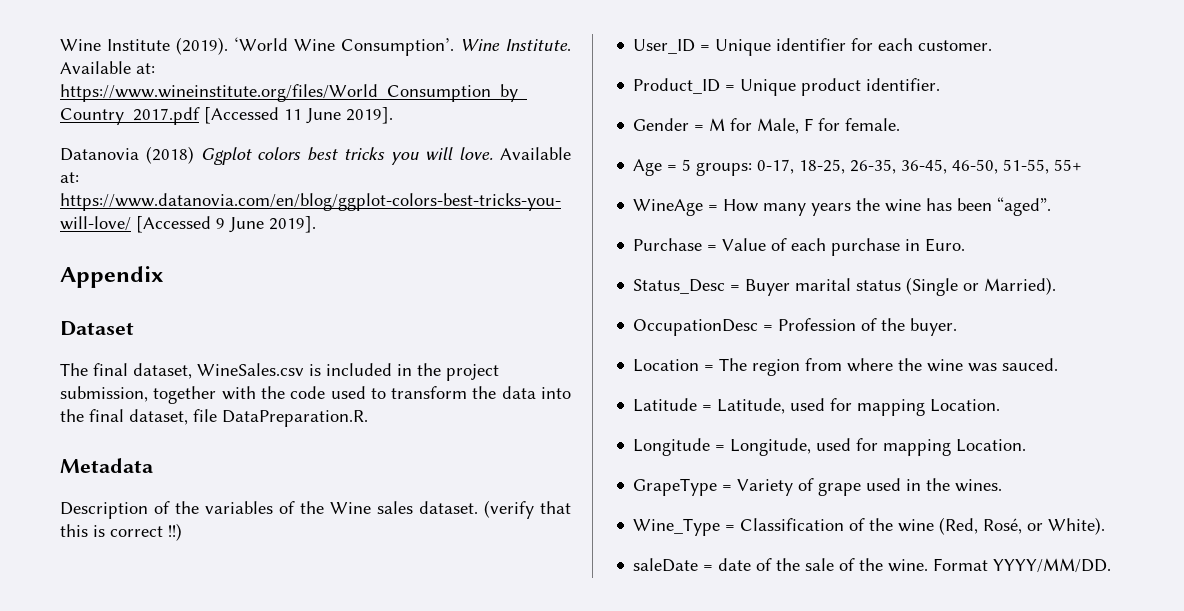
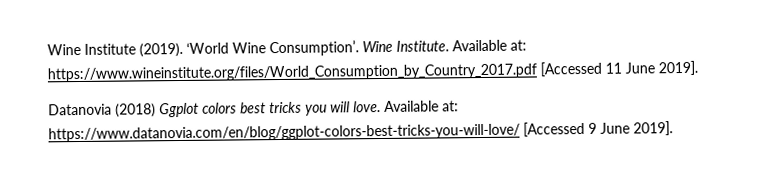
[60,266,164,288] [60,321,134,336] [60,363,499,381] [60,386,572,404] [60,409,368,427] [60,458,153,473] [60,500,571,519] [60,523,182,541] [633,38,993,56] [633,78,941,96] [633,118,901,134] [633,159,1083,176] [633,197,1052,216] [633,238,966,256] [633,277,1057,296] [633,318,958,336] [633,358,1059,376] [633,398,1001,416] [633,438,1027,456] [633,478,1003,496] [633,517,1106,536] [633,558,1112,573] // Appendix // Dataset // The final dataset, WineSales.csv is included in the project submission, together with the code used to transform the data into the final dataset, file DataPreparation.R. // Metadata // Description of the variables of the Wine sales dataset. (verify that this is correct !!) // User_ID = Unique identifier for each customer. // Product_ID = Unique product identifier. // Gender = M for Male, F for female. // Age = 5 groups: 0-17, 18-25, 26-35, 36-45, 46-50, 51-55, 55+ // WineAge = How many years the wine has been “aged”. // Purchase = Value of each purchase in Euro. // Status_Desc = Buyer marital status (Single or Married). // OccupationDesc = Profession of the buyer. // Location = The region from where the wine was sauced. // Latitude = Latitude, used for mapping Location. // Longitude = Longitude, used for mapping Location. // GrapeType = Variety of grape used in the wines. // Wine_Type = Classification of the wine (Red, Rosé, or White). // saleDate = date of the sale of the wine. Format YYYY/MM/DD. -> (673, 128) none

